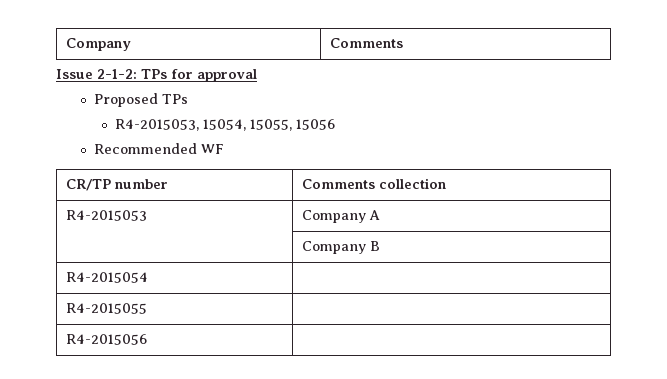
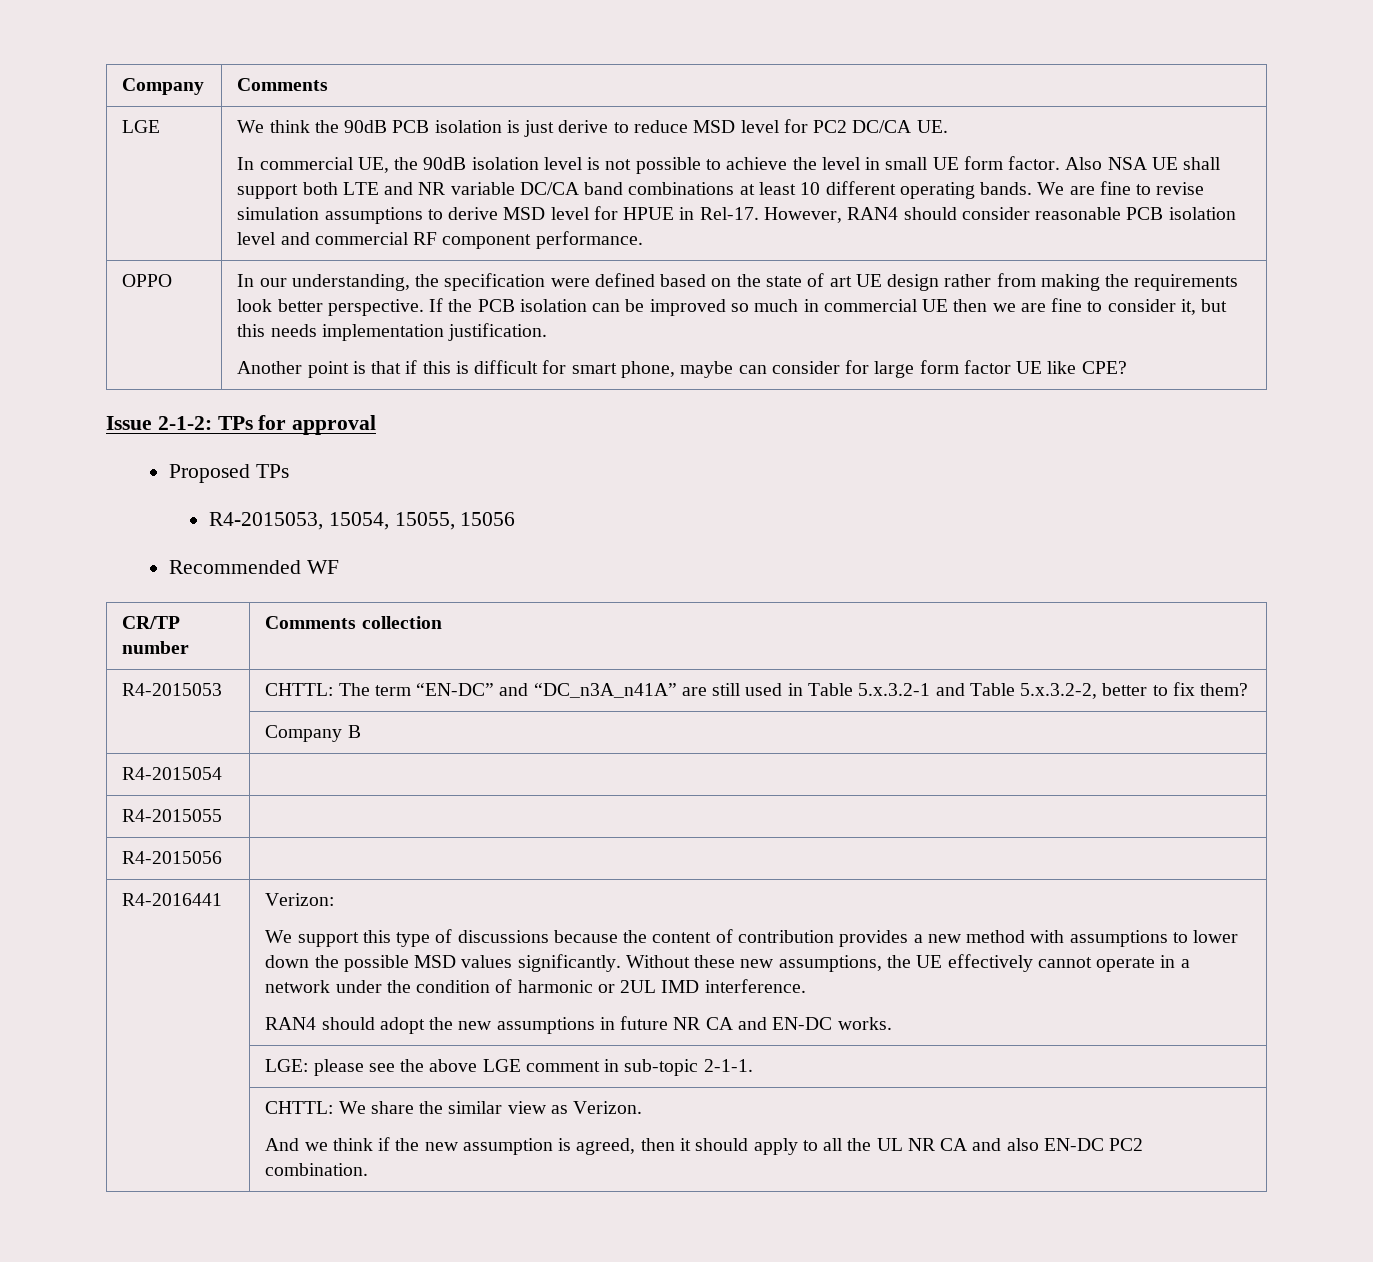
(403, 43) none -> [122,120,161,133] [237,119,948,137] [237,156,1222,174] [237,181,1205,199] [237,206,1236,224] [237,231,643,249] [122,274,173,287] [237,273,1239,291] [237,298,1228,316] [237,323,548,341] [237,360,1127,378] // LGE | We think the 90dB PCB isolation is just derive to reduce MSD level for PC2 DC/CA UE. // In commercial UE, the 90dB isolation level is not possible to achieve the level in small UE form factor. Also NSA UE shall support both LTE and NR variable DC/CA band combinations at least 10 different operating bands. We are fine to revise simulation assumptions to derive MSD level for HPUE in Rel-17. However, RAN4 should consider reasonable PCB isolation level and commercial RF component performance. // OPPO | In our understanding, the specification were defined based on the state of art UE design rather from making the requirements look better perspective. If the PCB isolation can be improved so much in commercial UE then we are fine to consider it, but this needs implementation justification. // Another point is that if this is difficult for smart phone, maybe can consider for large form factor UE like CPE?
[301,210,380,223] Company A -> [265,682,1249,699] CHTTL: The term “EN-DC” and “DC_n3A_n41A” are still used in Table 5.x.3.2-1 and Table 5.x.3.2-2, better to fix them?
(147, 339) none -> [122,893,223,906] [265,893,335,906] [265,929,1239,947] [265,954,1190,972] [265,979,806,993] [265,1016,892,1034] [265,1059,753,1076] [265,1101,643,1114] [265,1137,1144,1155] [265,1163,369,1176] // R4-2016441 | Verizon: // We support this type of discussions because the content of contribution provides a new method with assumptions to lower down the possible MSD values significantly. Without these new assumptions, the UE effectively cannot operate in a network under the condition of harmonic or 2UL IMD interference. // RAN4 should adopt the new assumptions in future NR CA and EN-DC works. // | LGE: please see the above LGE comment in sub-topic 2-1-1. // | CHTTL: We share the similar view as Verizon. // And we think if the new assumption is agreed, then it should apply to all the UL NR CA and also EN-DC PC2 combination.

